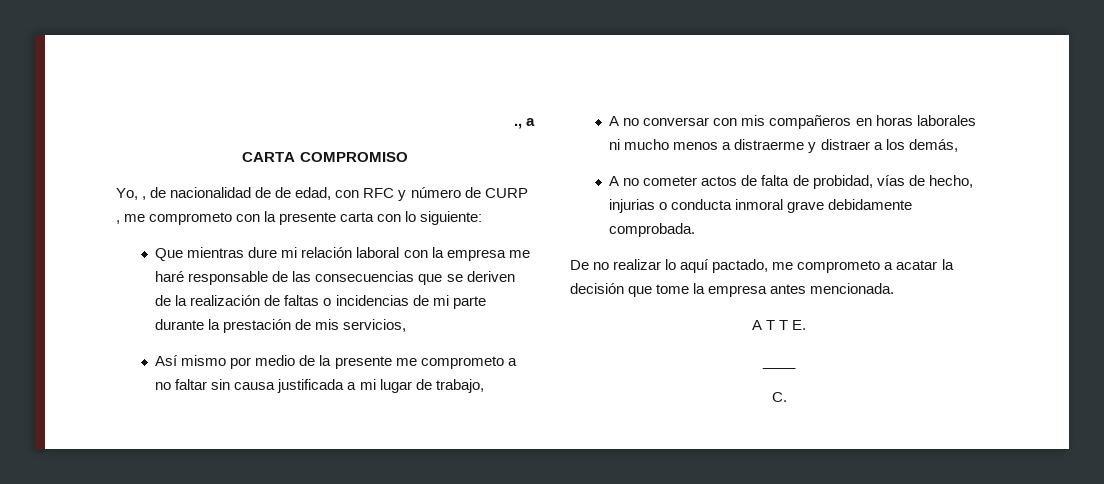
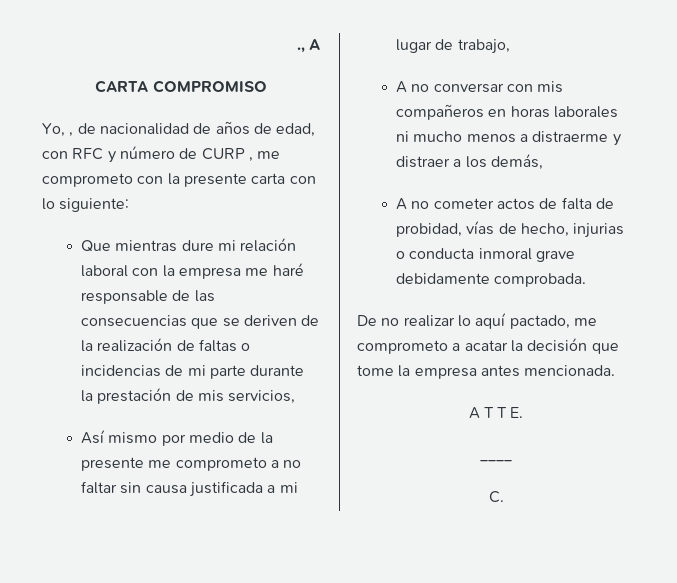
[526,118,535,126] a -> [309,39,320,50] A
(272, 192) none -> [215,121,250,135] años

